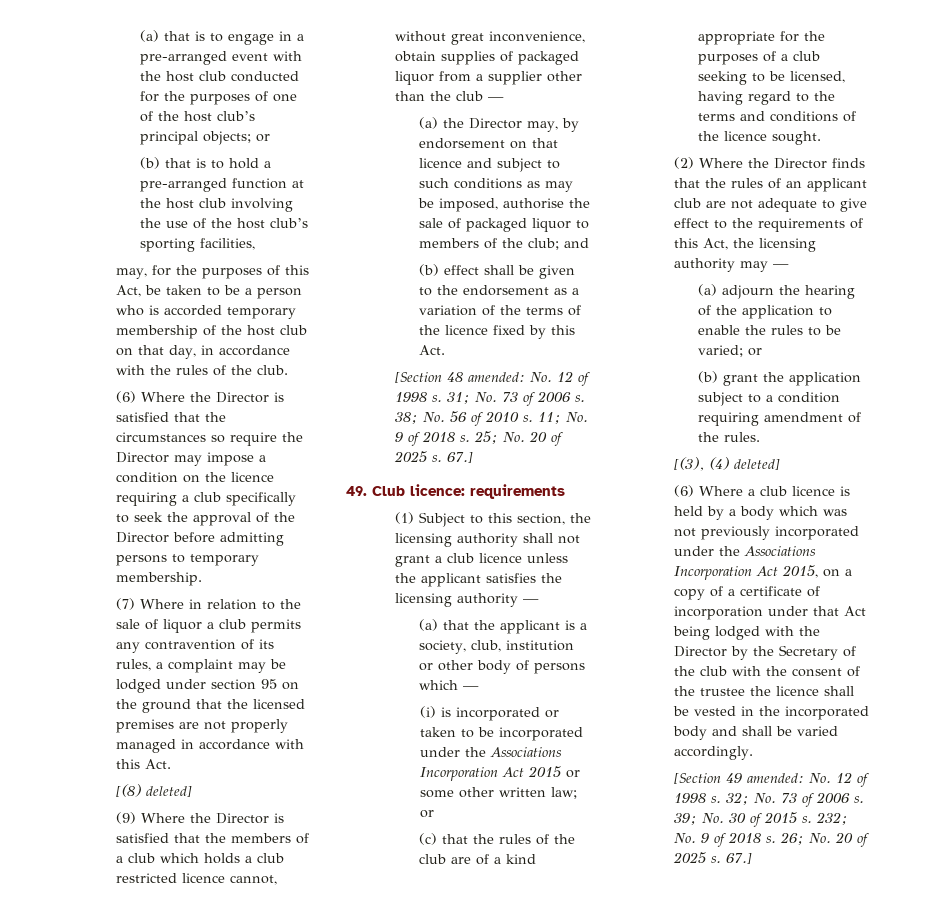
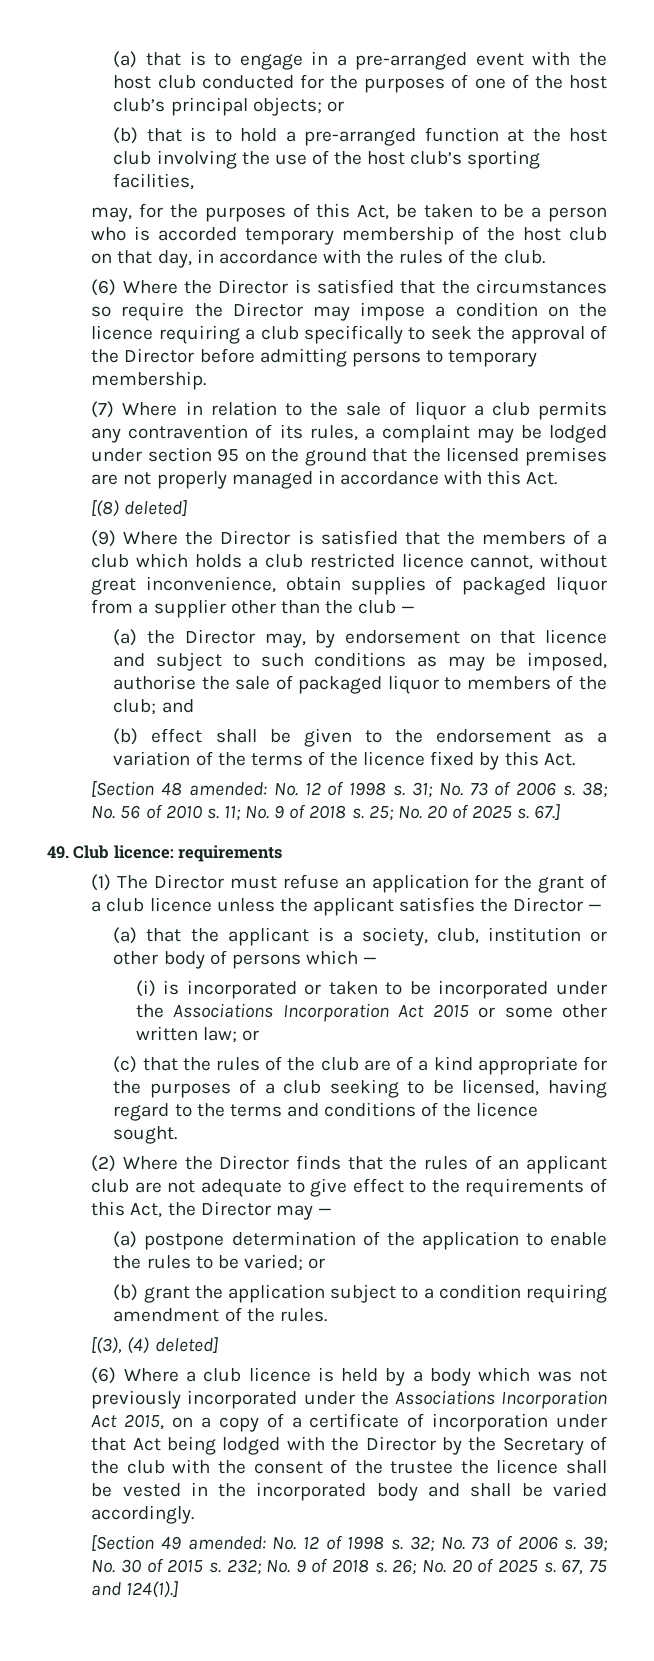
[418,512,591,527] [394,533,580,547] [394,555,430,567] Subject to this section, the licensing authority shall not grant -> [117,874,607,893] The Director must refuse an application for the grant of
[394,593,518,607] licensing authority -> [513,897,584,912] Director
[758,238,816,252] [673,258,735,272] licensing authority -> [200,1201,271,1216] Director
[722,285,856,299] adjourn the hearing -> [144,1231,356,1250] postpone determination
[725,853,752,864] 67.] -> [561,1559,608,1575] [91,1581,179,1598] 67, 75 and 124(1).]

